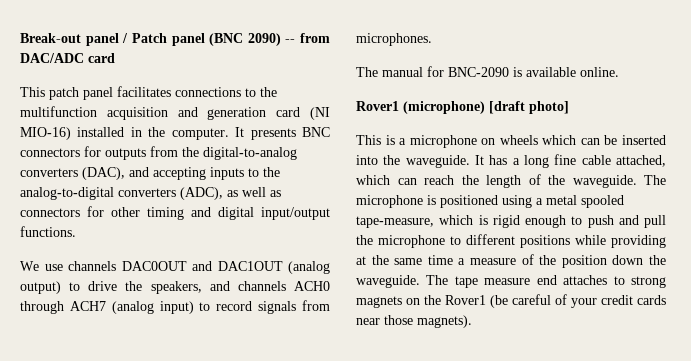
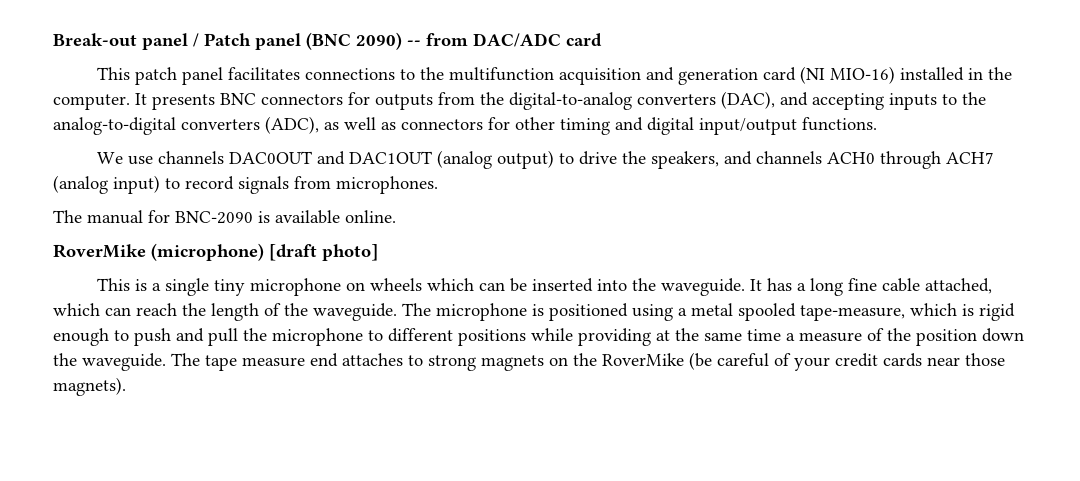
[356,101,399,111] Rover1 -> [53,244,146,258] RoverMike
(407, 141) none -> [165,278,246,296] single tiny
[445,295,486,305] Rover1 -> [602,353,684,366] RoverMike

